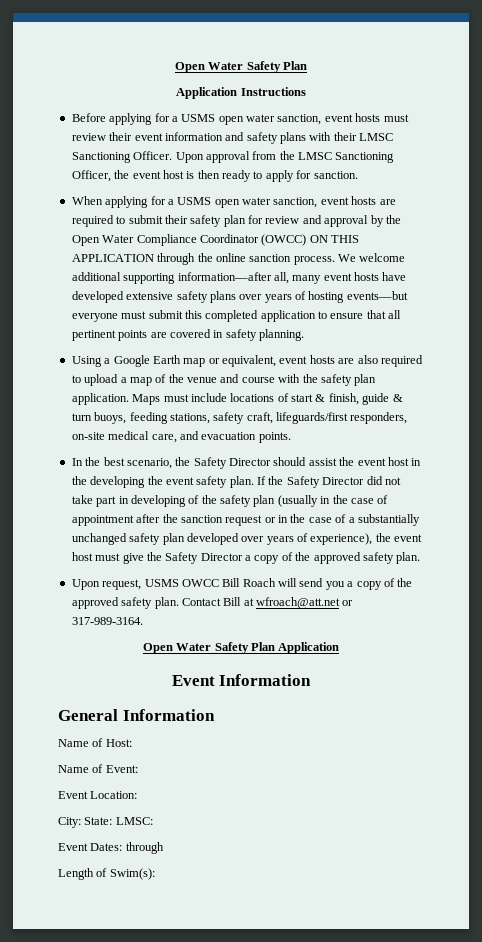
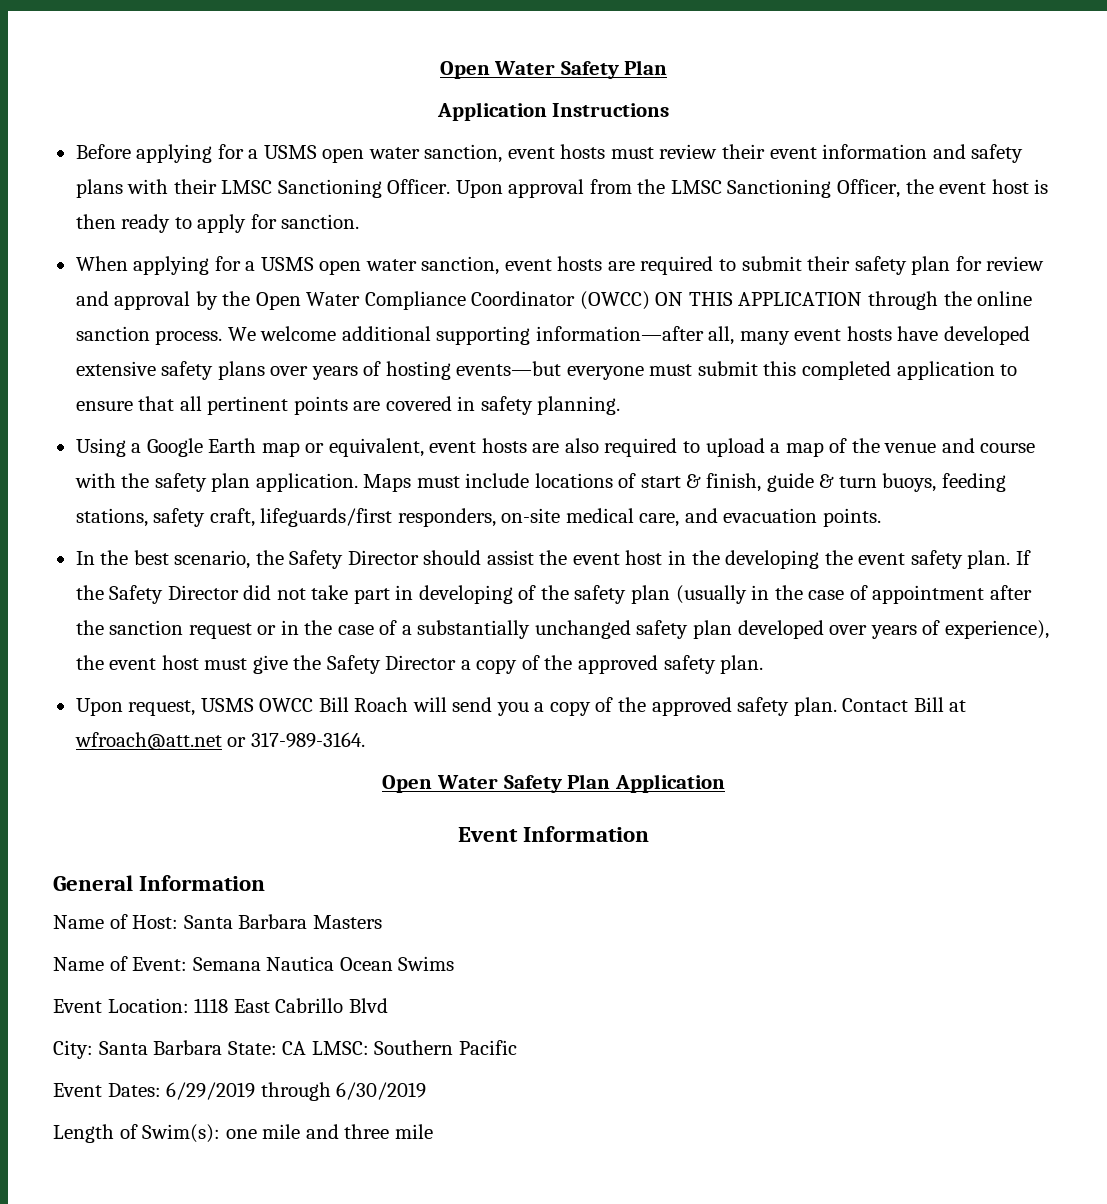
(132, 743) none -> [183,914,382,929] Santa Barbara Masters
[58,791,138,799] [58,817,113,828] // Event Location: // City: State: -> [192,956,455,971] [53,998,388,1013] [53,1040,307,1059] Semana Nautica Ocean Swims // Event Location: 1118 East Cabrillo Blvd // City: Santa Barbara State: CA
(153, 821) none -> [374,1040,517,1055] Southern Pacific
[125,842,164,854] through -> [166,1082,427,1101] 6/29/2019 through 6/30/2019
(155, 874) none -> [225,1124,433,1139] one mile and three mile

